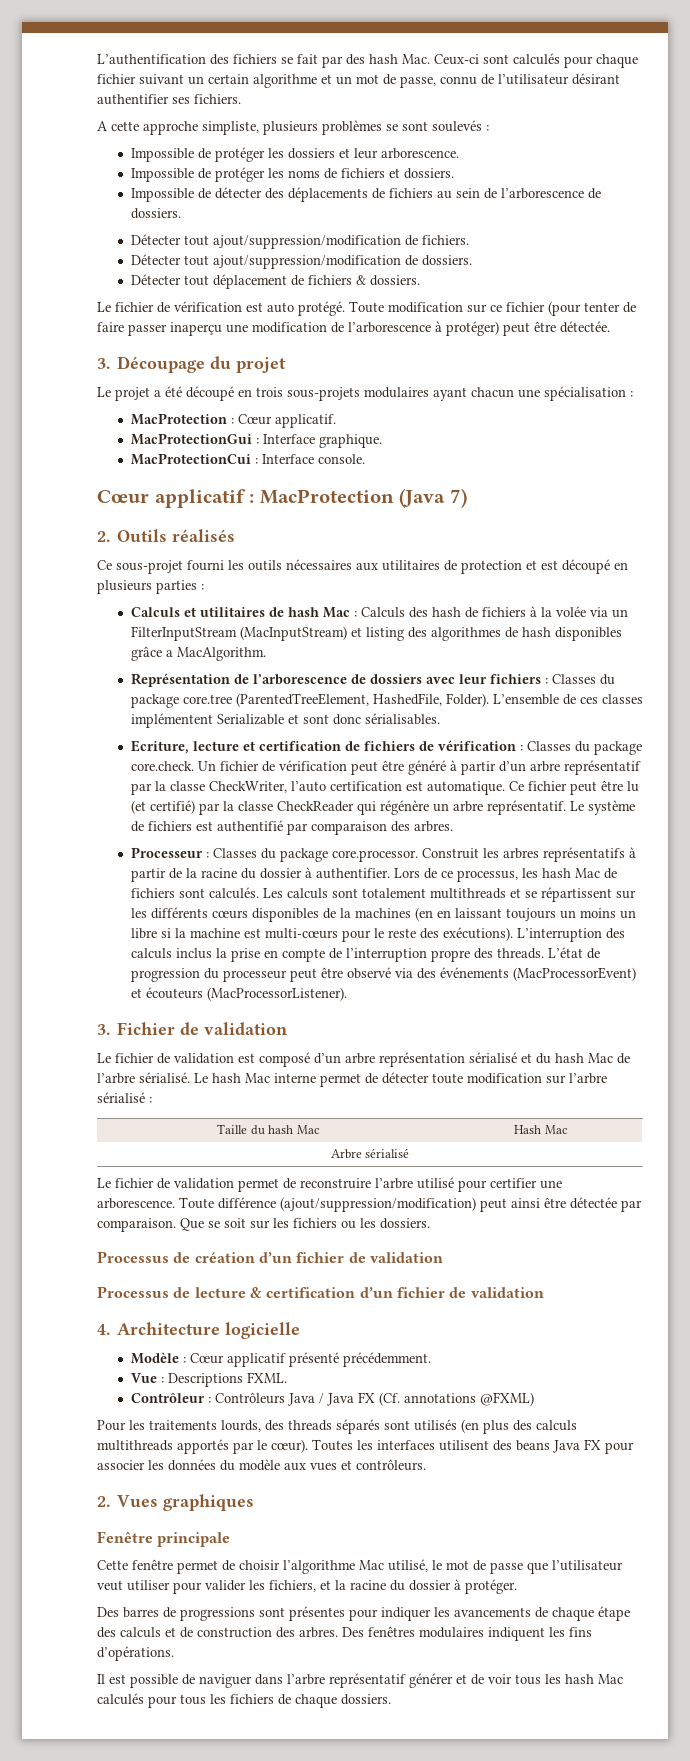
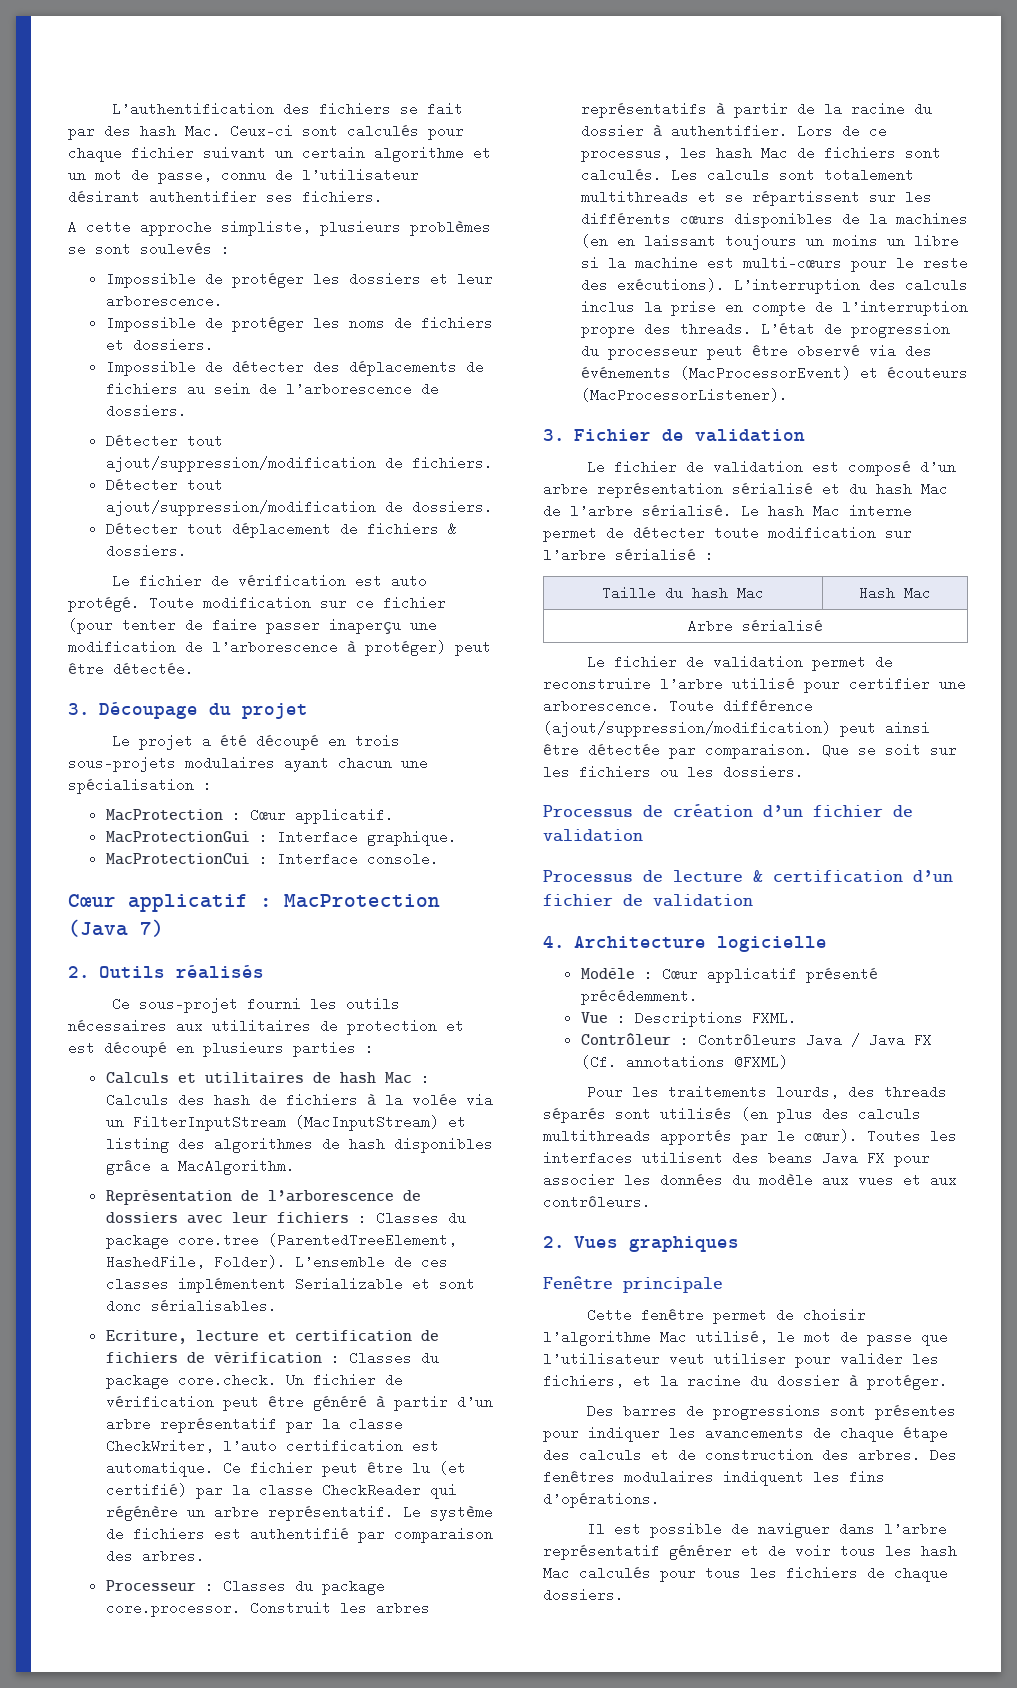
(352, 1465) none -> [930,1173,957,1187] aux

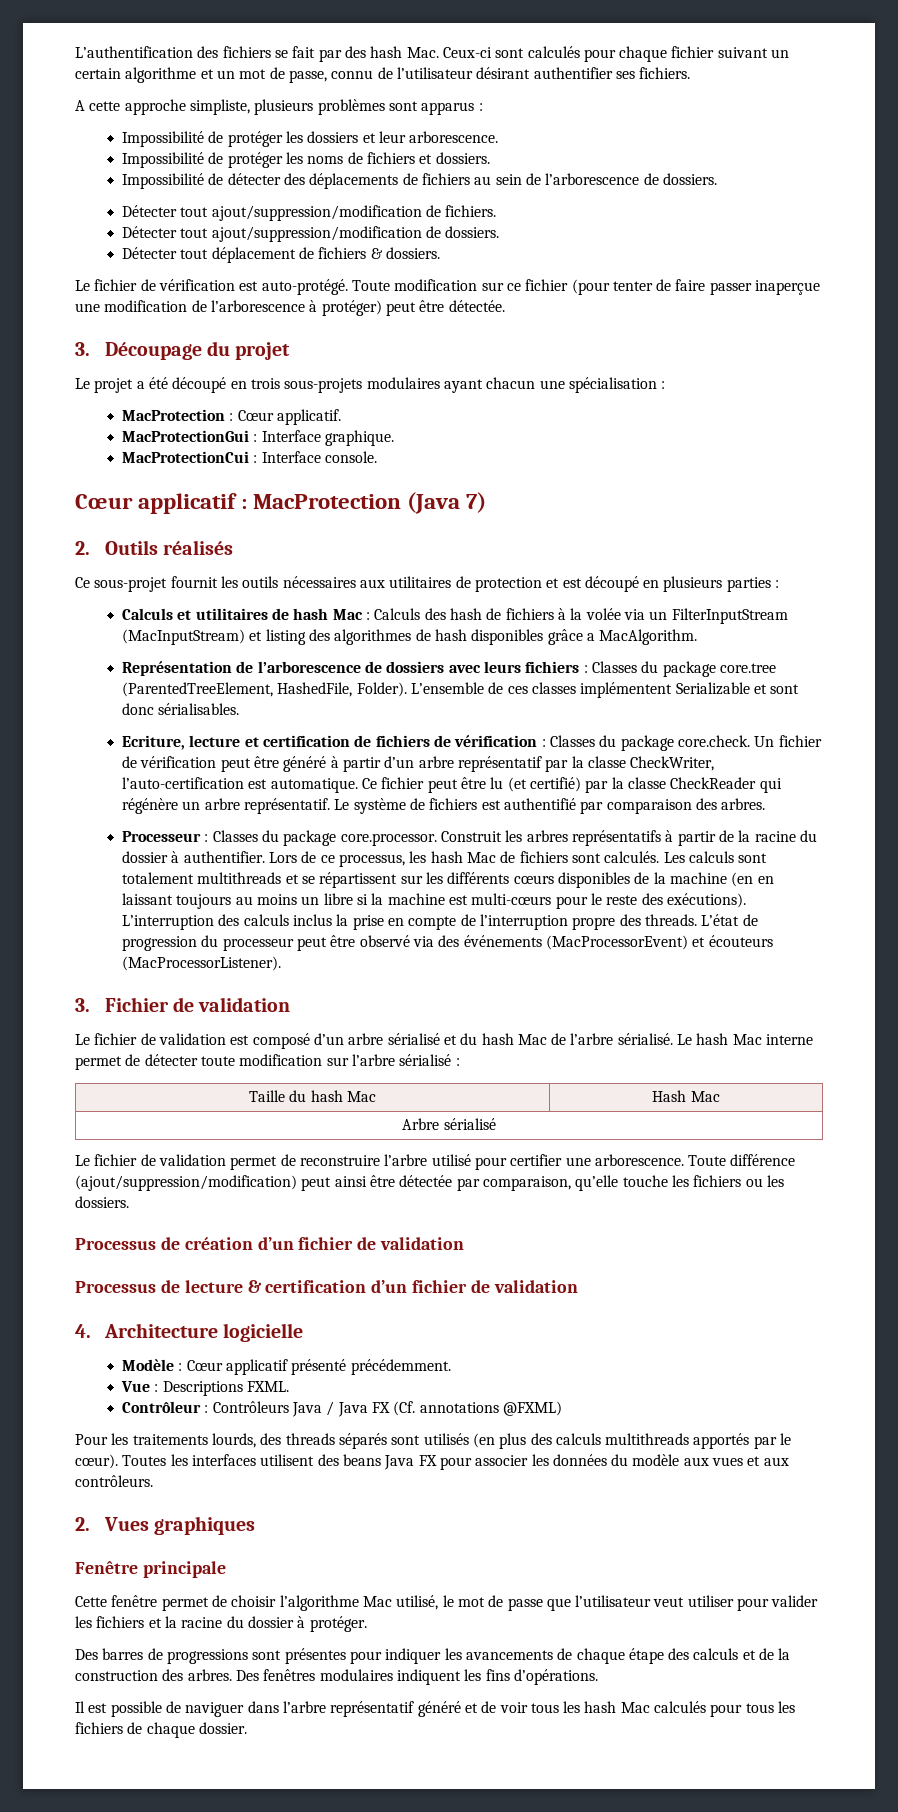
[68,242,230,256] [105,272,196,288] se sont soulevés : // Impossible -> [388,101,483,115] [122,131,205,147] sont apparus : // Impossibilité
[105,316,196,332] Impossible -> [122,152,205,168] Impossibilité
[105,360,196,376] Impossible -> [122,173,205,189] Impossibilité
[390,574,427,588] [68,596,140,612] auto protégé. -> [261,279,348,295] auto-protégé.
[329,618,401,634] inaperçu -> [755,280,821,295] inaperçue
[246,997,301,1011] fourni -> [170,576,218,588] fournit
[231,1212,268,1223] leur -> [484,661,522,673] leurs
[222,1439,403,1453] l’auto certification -> [122,777,245,789] l’auto-certification
[895,212,968,226] machines -> [669,872,727,884] machine
[805,239,824,246] un -> [235,896,253,905] au
[597,482,723,498] représentation -> (384, 1039) none
[705,743,957,759] comparaison. Que se soit sur -> [482,1175,668,1191] comparaison, qu’elle touche
[543,1374,624,1388] fichiers, -> [96,1616,145,1628] fichiers
(696, 1455) none -> [778,1648,791,1660] la
[669,1544,732,1560] générer -> [417,1701,461,1717] généré
[543,1588,624,1602] dossiers. -> [198,1722,247,1734] dossier.

